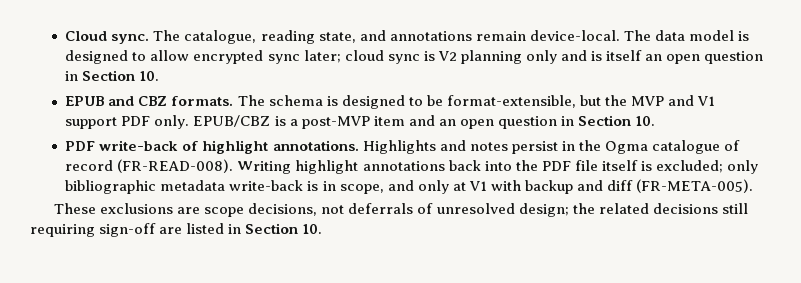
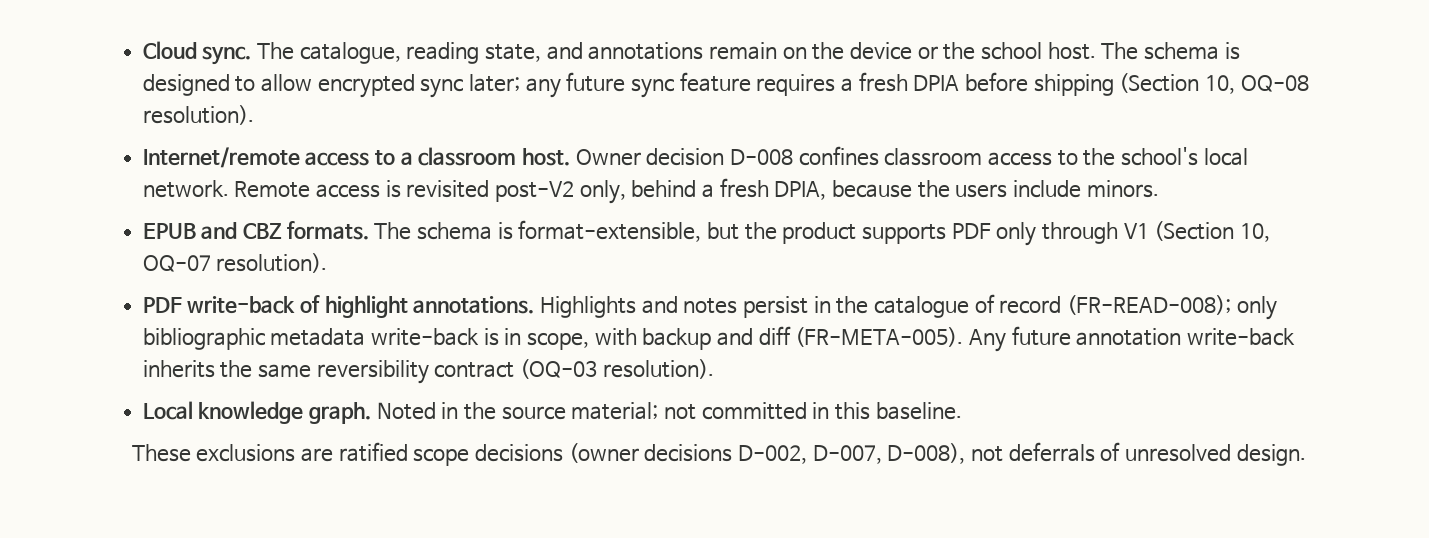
[529,30,734,41] device-local. The data model -> [782,42,1219,60] on the device or the school host. The schema
[344,50,764,64] [65,70,160,81] cloud sync is V2 planning only and is itself an open question in Section 10. -> [525,72,1309,98] [142,105,254,125] [142,146,1248,168] [142,178,1159,204] any future sync feature requires a fresh DPIA before shipping (Section 10, OQ-08 resolution). // Internet/remote access to a classroom host. Owner decision D-008 confines classroom access to the school's local network. Remote access is revisited post-V2 only, behind a fresh DPIA, because the users include minors.
[341,95,716,109] [65,115,656,129] designed to be format-extensible, but the MVP and V1 support PDF only. EPUB/CBZ is a post-MVP item and an open question in Section 10. -> [518,220,1270,246] [142,253,328,273] format-extensible, but the product supports PDF only through V1 (Section 10, OQ-07 resolution).
[604,141,648,154] Ogma -> (869, 305) none
[117,159,723,174] (FR-READ-008). Writing highlight annotations back into the PDF file itself is excluded; -> [1066,295,1231,315] (FR-READ-008);
[387,180,487,194] and only at V1 -> (590, 341) none
[54,203,748,217] [30,223,323,237] // These exclusions are scope decisions, not deferrals of unresolved design; the related decisions still requiring sign-off are listed in Section 10. -> [969,326,1295,352] [142,359,714,384] [142,401,962,424] [131,442,1306,466] Any future annotation write-back inherits the same reversibility contract (OQ-03 resolution). // Local knowledge graph. Noted in the source material; not committed in this baseline. // These exclusions are ratified scope decisions (owner decisions D-002, D-007, D-008), not deferrals of unresolved design.

